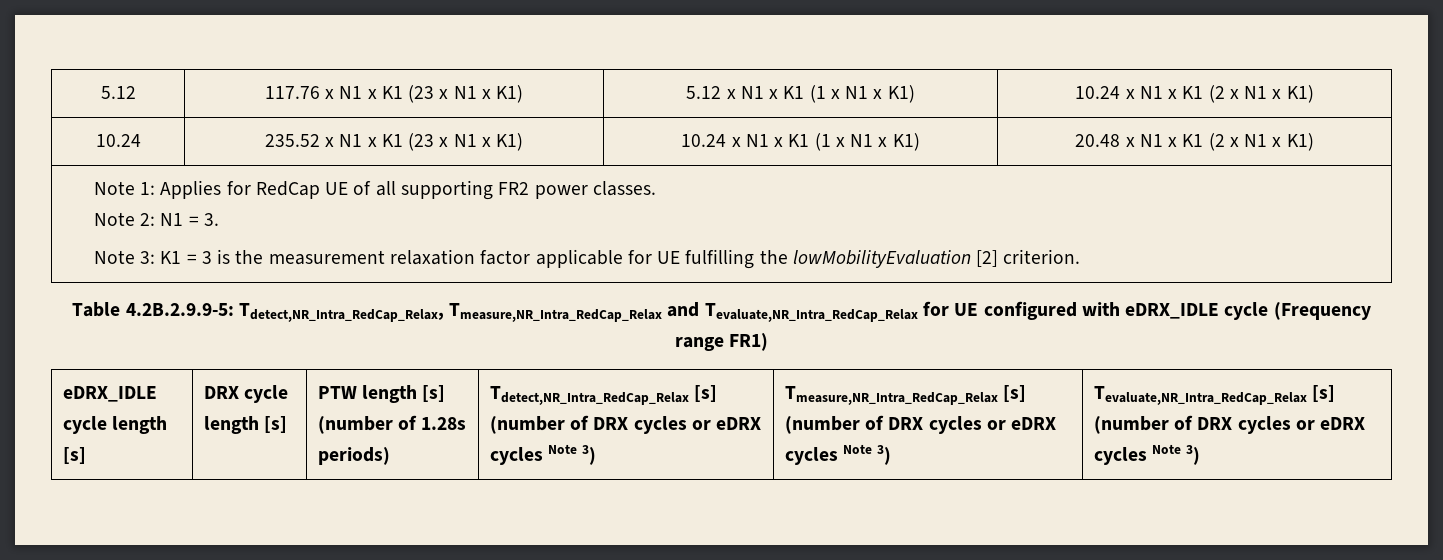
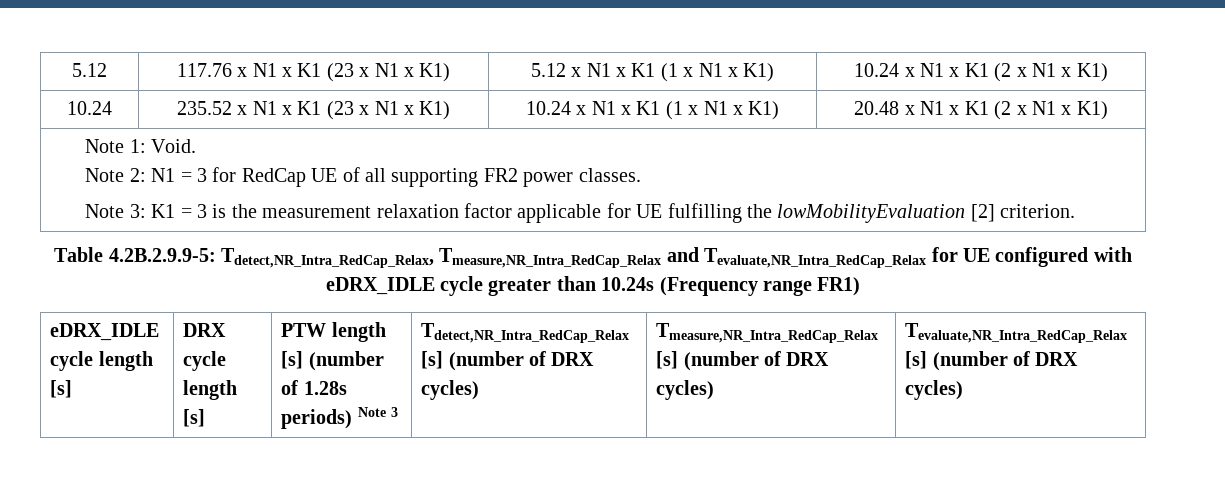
[160,180,222,199] Applies -> [151,139,197,153] [85,168,208,182] Void. // Note 2: N1 = 3
[93,212,219,226] // Note 2: N1 = 3. -> (641, 175) none
(1269, 311) none -> [488,276,655,296] greater than 10.24s
(390, 456) none -> [357,407,398,417] Note 3
[633,416,762,434] [489,444,597,465] cycles or eDRX cycles Note 3) -> [421,380,480,400] cycles)
[928,416,1057,434] [784,444,892,465] cycles or eDRX cycles Note 3) -> [656,380,715,400] cycles)
[1237,416,1366,434] [1093,444,1201,465] cycles or eDRX cycles Note 3) -> [905,380,964,400] cycles)

